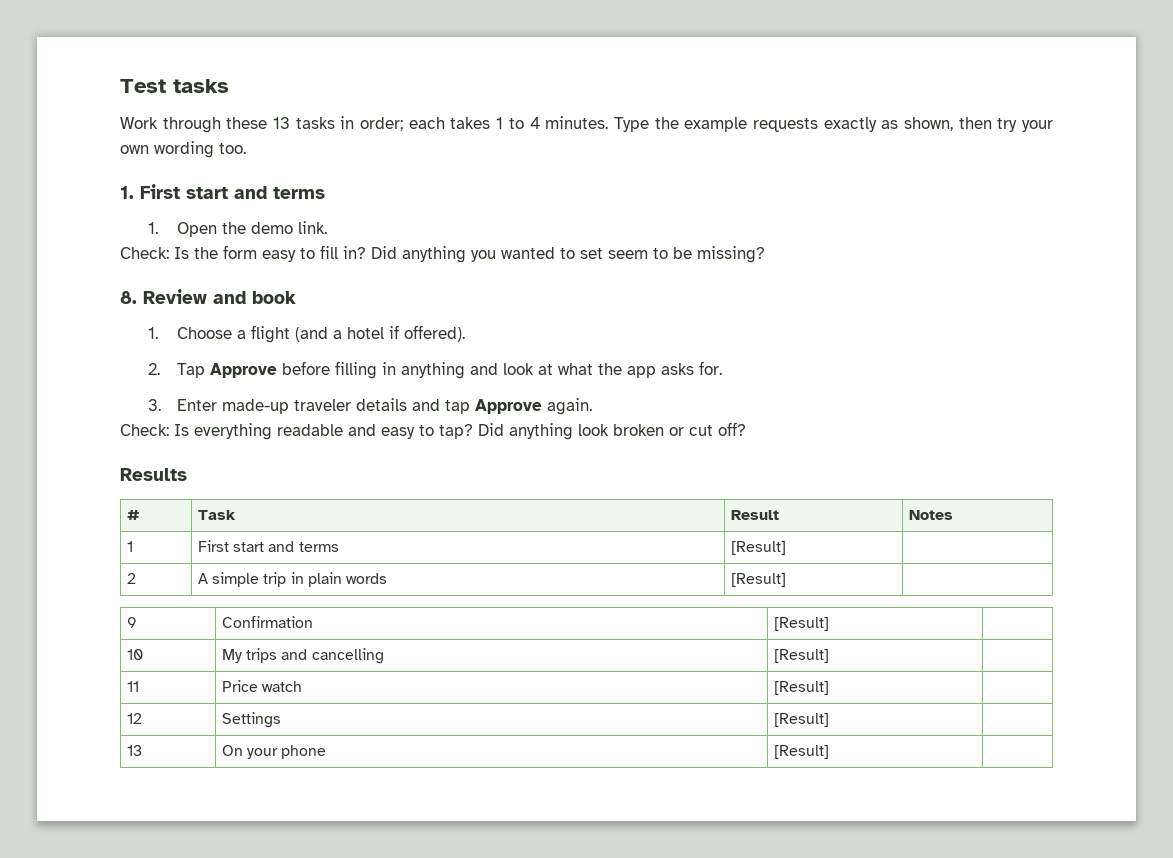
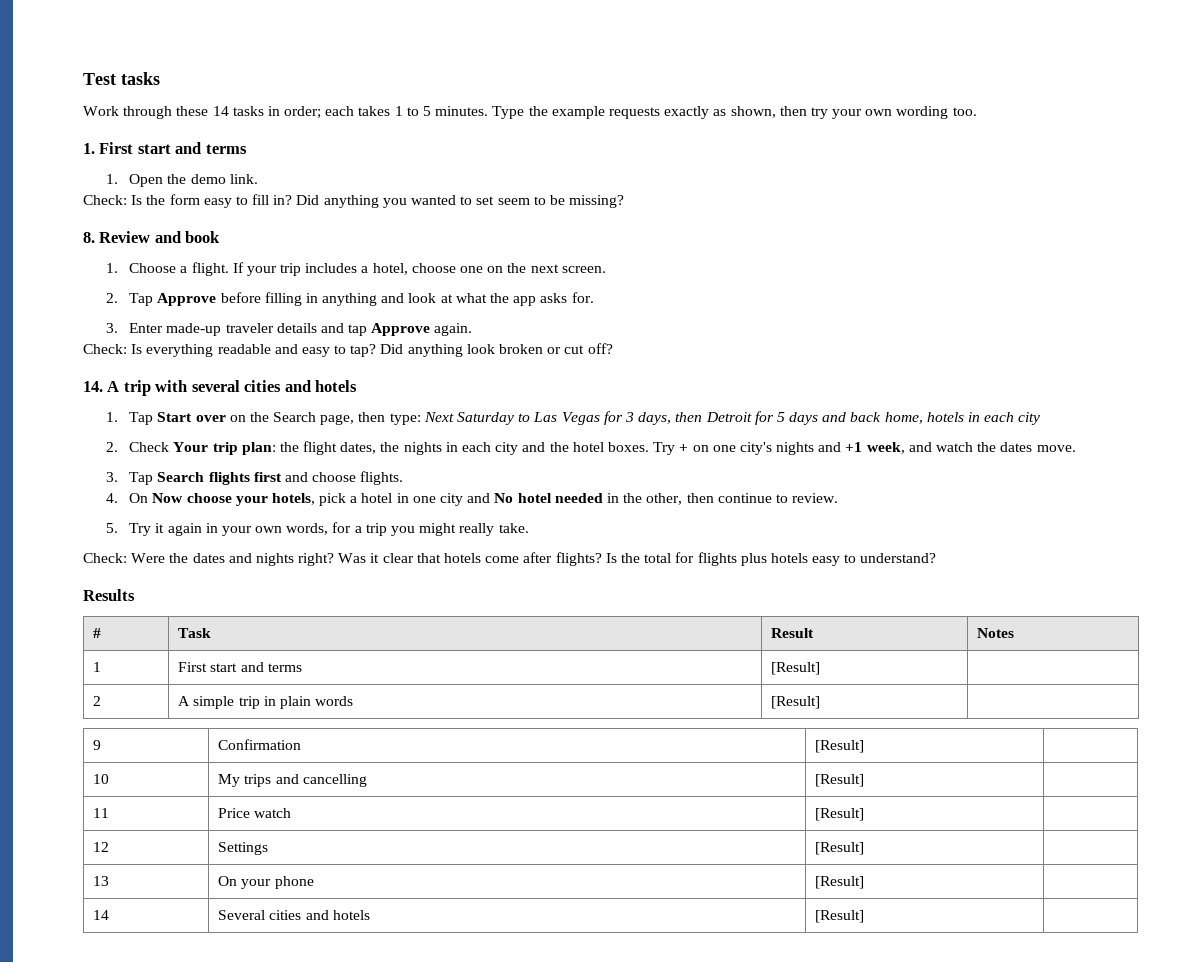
[273,117,291,129] 13 -> [212,106,229,116] 14
[529,117,540,129] 4 -> [423,106,432,116] 5
[250,325,465,343] flight (and a hotel if offered). -> [191,262,606,276] flight. If your trip includes a hotel, choose one on the next screen.
(746, 429) none -> [83,380,358,396] [106,411,1041,425] [106,441,1076,455] [106,471,404,485] [106,493,839,506] [106,522,529,536] [83,552,937,566] // 14. A trip with several cities and hotels // 1. Tap Start over on the Search page, then type: Next Saturday to Las Vegas for 3 days, then Detroit for 5 days and back home, hotels in each city // 2. Check Your trip plan: the flight dates, the nights in each city and the hotel boxes. Try + on one city's nights and +1 week, and watch the dates move. // 3. Tap Search flights first and choose flights. // 4. On Now choose your hotels, pick a hotel in one city and No hotel needed in the other, then continue to review. // 5. Try it again in your own words, for a trip you might really take. // Check: Were the dates and nights right? Was it clear that hotels come after flights? Is the total for flights plus hotels easy to understand?
(830, 752) none -> [93,910,110,920] [218,910,370,920] [815,910,865,923] // 14 | Several cities and hotels | [Result] |

